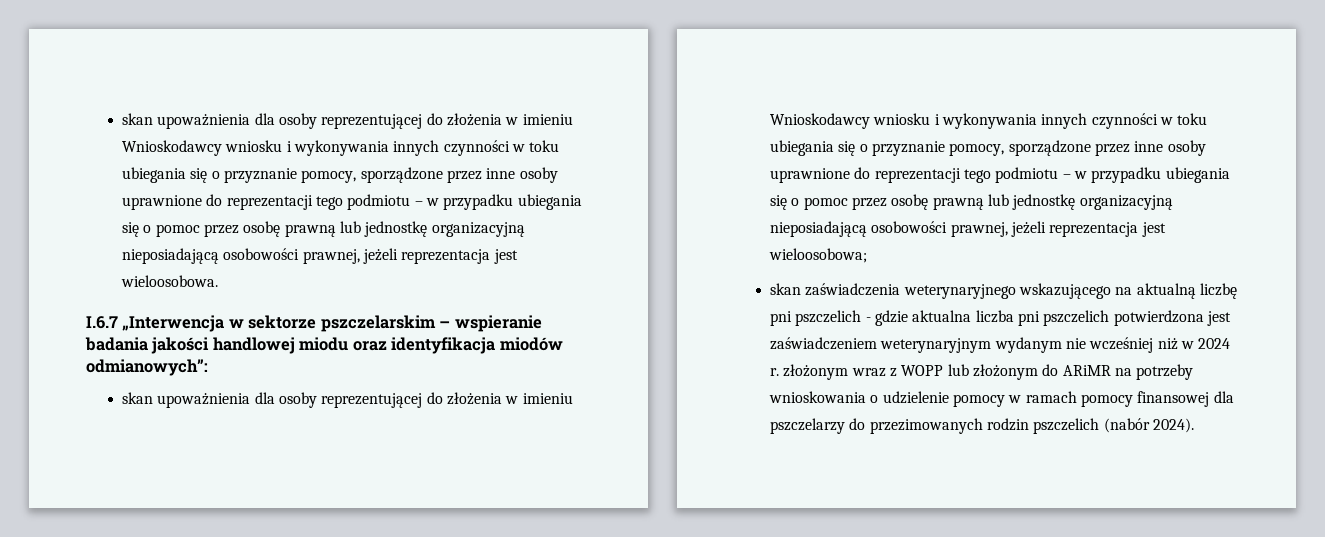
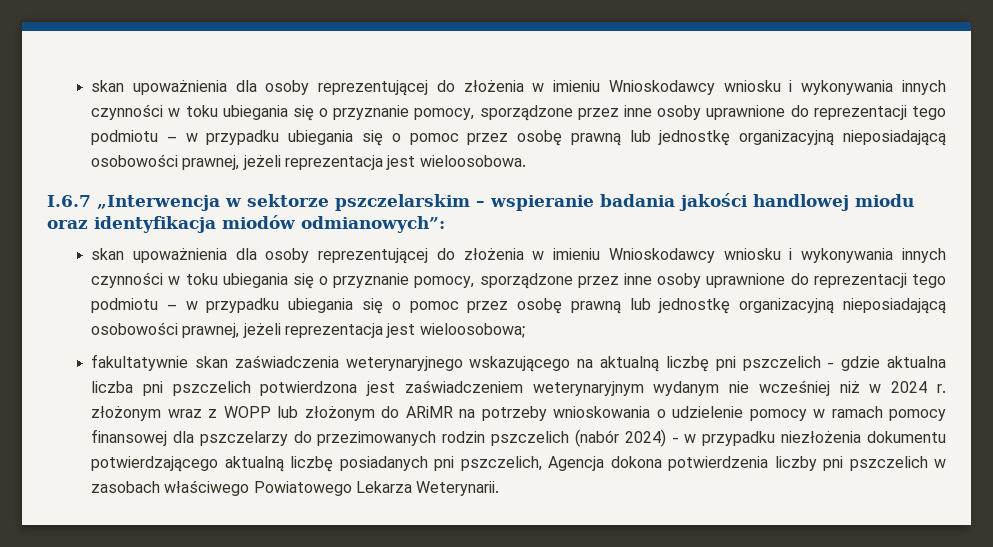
(868, 255) none -> [91,354,189,371] fakultatywnie
[1152,418,1194,433] 2024). -> [624,429,946,447] [91,456,946,472] [91,480,500,496] 2024) - w przypadku niezłożenia dokumentu potwierdzającego aktualną liczbę posiadanych pni pszczelich, Agencja dokona potwierdzenia liczby pni pszczelich w zasobach właściwego Powiatowego Lekarza Weterynarii.

